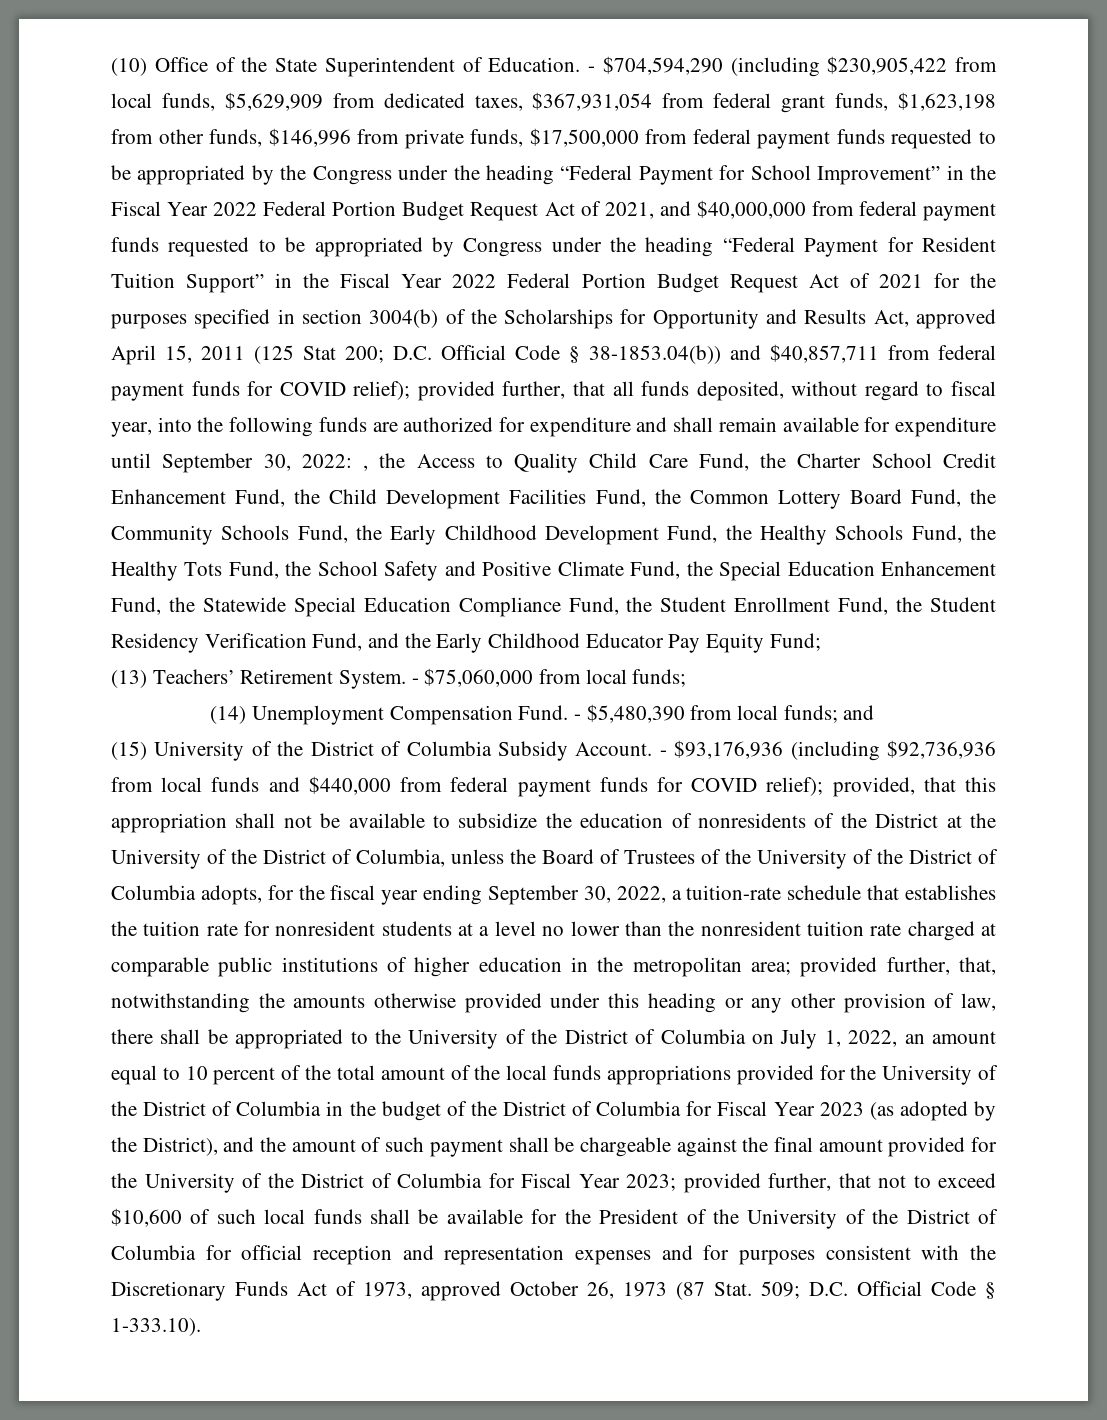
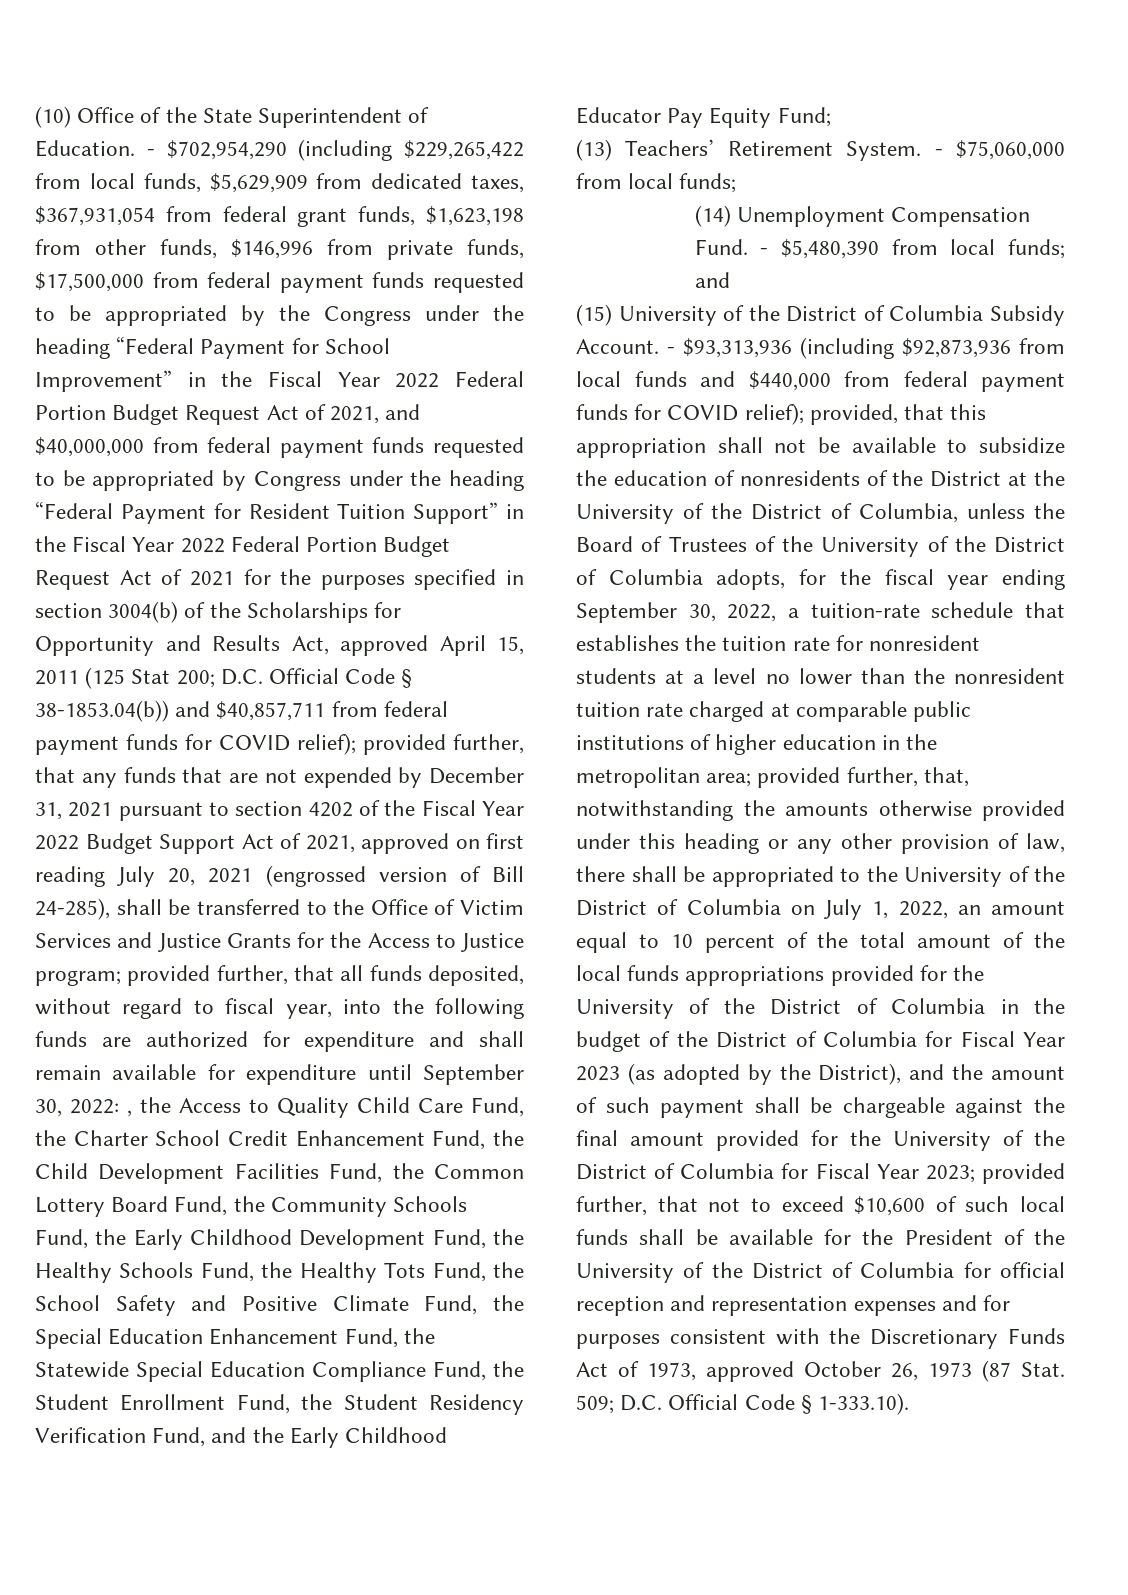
[602,56,948,77] $704,594,290 (including $230,905,422 -> [166,139,524,161] $702,954,290 (including $229,265,422
(605, 388) none -> [81,767,524,788] [35,800,524,821] [35,833,524,854] [35,865,524,887] [35,898,524,920] [35,932,524,952] [35,965,334,986] any funds that are not expended by December 31, 2021 pursuant to section 4202 of the Fiscal Year 2022 Budget Support Act of 2021, approved on first reading July 20, 2021 (engrossed version of Bill 24-285), shall be transferred to the Office of Victim Services and Justice Grants for the Access to Justice program; provided further, that
[674,740,996,761] $93,176,936 (including $92,736,936 -> [683,337,1011,359] $93,313,936 (including $92,873,936

